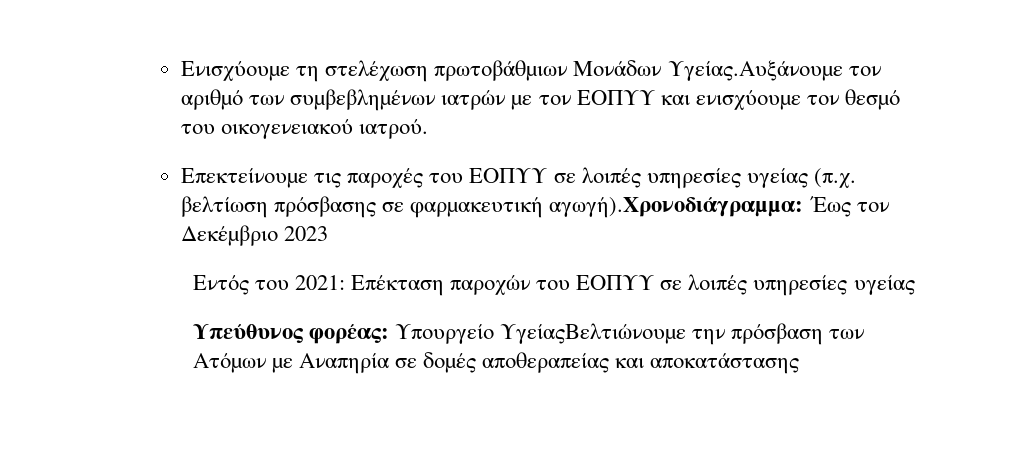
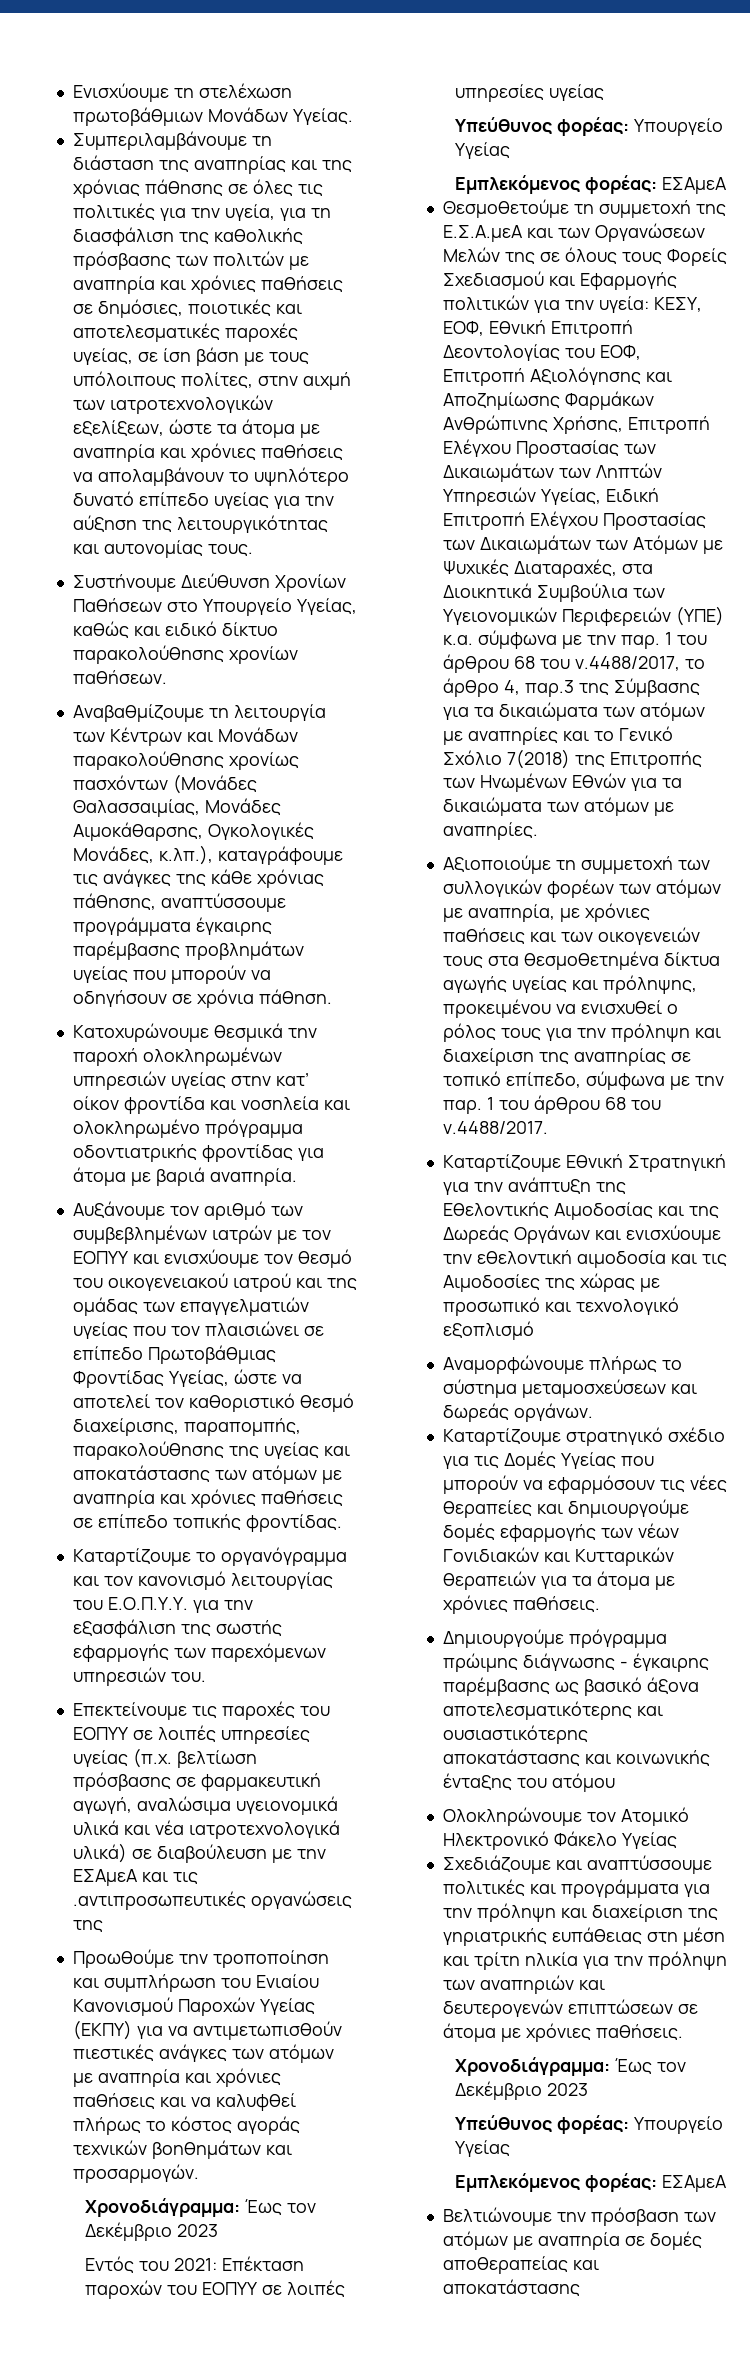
[667,60,843,81] Υγείας.Αυξάνουµε -> [293,108,354,125] [73,131,273,150] [73,155,352,174] [73,179,323,198] [73,203,331,221] [73,227,304,246] [73,251,310,270] [73,275,344,294] [73,299,303,318] [73,323,299,342] [73,347,309,366] [73,371,352,390] [73,395,274,414] [73,419,320,438] [73,443,344,462] [73,467,350,486] [73,491,334,509] [73,515,329,534] [73,540,254,558] [73,573,347,592] [73,598,358,616] [73,621,279,638] [73,645,299,664] [73,670,168,684] [73,704,327,722] [73,727,299,746] [73,751,300,770] [73,774,258,794] [73,798,282,817] [73,822,315,841] [73,845,344,865] [73,869,324,888] [73,893,287,912] [73,917,273,936] [73,941,305,960] [73,965,272,984] [73,989,333,1008] [73,1023,318,1042] [73,1047,283,1066] [73,1071,310,1090] [73,1096,350,1114] [73,1119,304,1138] [73,1144,325,1162] [73,1167,298,1186] [73,1201,166,1220] Υγείας. // Συμπεριλαμβάνουμε τη διάσταση της αναπηρίας και της χρόνιας πάθησης σε όλες τις πολιτικές για την υγεία, για τη διασφάλιση της καθολικής πρόσβασης των πολιτών με αναπηρία και χρόνιες παθήσεις σε δημόσιες, ποιοτικές και αποτελεσματικές παροχές υγείας, σε ίση βάση με τους υπόλοιπους πολίτες, στην αιχμή των ιατροτεχνολογικών εξελίξεων, ώστε τα άτομα με αναπηρία και χρόνιες παθήσεις να απολαμβάνουν το υψηλότερο δυνατό επίπεδο υγείας για την αύξηση της λειτουργικότητας και αυτονομίας τους. // Συστήνουμε Διεύθυνση Χρονίων Παθήσεων στο Yπουργείο Υγείας, καθώς και ειδικό δίκτυο παρακολούθησης χρονίων παθήσεων. // Αναβαθμίζουμε τη λειτουργία των Κέντρων και Μονάδων παρακολούθησης χρονίως πασχόντων (Μονάδες Θαλασσαιμίας, Μονάδες Αιμοκάθαρσης, Ογκολογικές Μονάδες, κ.λπ.), καταγράφουμε τις ανάγκες της κάθε χρόνιας πάθησης, αναπτύσσουμε προγράμματα έγκαιρης παρέμβασης προβλημάτων υγείας που μπορούν να οδηγήσουν σε χρόνια πάθηση. // Κατοχυρώνουμε θεσμικά την παροχή ολοκληρωμένων υπηρεσιών υγείας στην κατ’ οίκον φροντίδα και νοσηλεία και ολοκληρωμένο πρόγραμμα οδοντιατρικής φροντίδας για άτομα με βαριά αναπηρία. // Αυξάνουµε
[359,119,429,139] ιατρού. -> [233,1273,357,1292] [73,1297,310,1316] [73,1321,324,1339] [73,1345,277,1364] [73,1369,303,1388] [73,1393,355,1412] [73,1418,302,1436] [73,1441,351,1460] [73,1465,343,1484] [73,1489,344,1508] [73,1514,343,1532] [73,1547,348,1566] [73,1571,334,1590] [73,1597,254,1613] [73,1619,283,1638] [73,1643,327,1662] [73,1667,207,1686] ιατρού και της ομάδας των επαγγελματιών υγείας που τον πλαισιώνει σε επίπεδο Πρωτοβάθμιας Φροντίδας Υγείας, ώστε να αποτελεί τον καθοριστικό θεσμό διαχείρισης, παραπομπής, παρακολούθησης της υγείας και αποκατάστασης των ατόμων με αναπηρία και χρόνιες παθήσεις σε επίπεδο τοπικής φροντίδας. // Καταρτίζουμε το οργανόγραμμα και τον κανονισμό λειτουργίας του Ε.Ο.Π.Υ.Υ. για την εξασφάλιση της σωστής εφαρμογής των παρεχόμενων υπηρεσιών του.
[549,197,804,218] αγωγή).Χρονοδιάγραµµα: -> [73,1796,339,1815] [73,1820,341,1839] [73,1843,326,1863] [73,1869,199,1886] [73,1891,353,1910] [73,1920,104,1932] [73,1949,330,1968] [73,1974,320,1992] [73,1997,316,2016] [73,2020,343,2040] [73,2044,335,2063] [73,2068,282,2087] [73,2093,297,2111] [73,2116,301,2135] [73,2140,293,2159] [73,2164,200,2183] [85,2198,241,2217] αγωγή, αναλώσιμα υγειονομικά υλικά και νέα ιατροτεχνολογικά υλικά) σε διαβούλευση με την ΕΣΑμεΑ και τις .αντιπροσωπευτικές οργανώσεις της // Προωθούμε την τροποποίηση και συμπλήρωση του Ενιαίου Κανονισμού Παροχών Υγείας (ΕΚΠΥ) για να αντιμετωπισθούν πιεστικές ανάγκες των ατόμων με αναπηρία και χρόνιες παθήσεις και να καλυφθεί πλήρως το κόστος αγοράς τεχνικών βοηθημάτων και προσαρμογών. // Χρονοδιάγραµµα:
[500,323,865,345] [192,353,389,374] ΥγείαςΒελτιώνουµε την πρόσβαση των Ατόµων µε Αναπηρία -> [455,142,511,159] [455,175,728,194] [443,199,727,218] [443,223,706,242] [443,247,727,266] [443,271,678,290] [443,295,702,313] [443,320,634,338] [443,344,642,361] [443,367,673,386] [443,391,655,410] [443,415,711,434] [443,439,657,458] [443,463,663,482] [443,487,660,506] [443,511,707,530] [443,535,723,554] [443,559,654,578] [443,583,666,602] [443,606,725,626] [443,630,707,649] [443,654,705,673] [443,678,700,697] [443,702,705,721] [443,726,673,745] [443,749,703,769] [443,773,682,792] [443,797,675,816] [443,822,539,840] [443,855,711,874] [443,879,722,898] [443,903,651,922] [443,927,701,945] [443,951,721,970] [443,975,698,994] [443,999,679,1018] [443,1023,721,1042] [443,1048,692,1066] [443,1071,724,1090] [443,1095,661,1114] [443,1121,549,1134] [443,1154,727,1172] [443,1177,627,1195] [443,1202,720,1220] [443,1225,722,1244] [443,1250,727,1268] [443,1273,661,1292] [443,1297,680,1316] [443,1321,535,1340] [443,1355,683,1374] [443,1379,698,1398] [443,1403,594,1422] [443,1427,726,1446] [443,1451,654,1470] [443,1475,727,1494] [443,1499,690,1518] [443,1523,680,1542] [443,1547,675,1566] [443,1571,675,1590] [443,1595,601,1614] [443,1629,668,1648] [443,1653,710,1672] [443,1677,700,1696] [443,1701,664,1720] [443,1725,589,1744] [443,1749,711,1766] [443,1773,616,1792] [443,1807,690,1826] [443,1831,678,1850] [443,1855,713,1874] [443,1879,711,1898] [443,1903,718,1922] [443,1927,726,1946] [443,1951,727,1970] [443,1975,606,1994] [443,1999,699,2018] [443,2023,684,2042] [455,2057,687,2076] [455,2081,589,2100] [455,2115,724,2134] [455,2140,511,2157] [455,2173,728,2192] [443,2207,717,2226] [443,2231,621,2250] Υγείας // Εμπλεκόμενος φορέας: ΕΣΑμεΑ // Θεσμοθετούμε τη συμμετοχή της Ε.Σ.Α.μεΑ και των Οργανώσεων Μελών της σε όλους τους Φορείς Σχεδιασμού και Εφαρμογής πολιτικών για την υγεία: ΚΕΣΥ, ΕΟΦ, Εθνική Επιτροπή Δεοντολογίας του ΕΟΦ, Επιτροπή Αξιολόγησης και Αποζημίωσης Φαρμάκων Ανθρώπινης Χρήσης, Επιτροπή Ελέγχου Προστασίας των Δικαιωμάτων των Ληπτών Υπηρεσιών Υγείας, Ειδική Επιτροπή Ελέγχου Προστασίας των Δικαιωμάτων των Ατόμων με Ψυχικές Διαταραχές, στα Διοικητικά Συμβούλια των Υγειονομικών Περιφερειών (ΥΠΕ) κ.α. σύμφωνα με την παρ. 1 του άρθρου 68 του ν.4488/2017, το άρθρο 4, παρ.3 της Σύμβασης για τα δικαιώματα των ατόμων με αναπηρίες και το Γενικό Σχόλιο 7(2018) της Επιτροπής των Ηνωμένων Εθνών για τα δικαιώματα των ατόμων με αναπηρίες. // Αξιοποιούμε τη συμμετοχή των συλλογικών φορέων των ατόμων με αναπηρία, με χρόνιες παθήσεις και των οικογενειών τους στα θεσμοθετημένα δίκτυα αγωγής υγείας και πρόληψης, προκειμένου να ενισχυθεί ο ρόλος τους για την πρόληψη και διαχείριση της αναπηρίας σε τοπικό επίπεδο, σύμφωνα με την παρ. 1 του άρθρου 68 του ν.4488/2017. // Καταρτίζουμε Εθνική Στρατηγική για την ανάπτυξη της Εθελοντικής Αιμοδοσίας και της Δωρεάς Οργάνων και ενισχύουμε την εθελοντική αιμοδοσία και τις Αιμοδοσίες της χώρας με προσωπικό και τεχνολογικό εξοπλισμό // Αναμορφώνουμε πλήρως το σύστημα μεταμοσχεύσεων και δωρεάς οργάνων. // Καταρτίζουμε στρατηγικό σχέδιο για τις Δομές Υγείας που μπορούν να εφαρμόσουν τις νέες θεραπείες και δημιουργούμε δομές εφαρμογής των νέων Γονιδιακών και Κυτταρικών θεραπειών για τα άτομα με χρόνιες παθήσεις. // Δημιουργούμε πρόγραμμα πρώιμης διάγνωσης - έγκαιρης παρέμβασης ως βασικό άξονα αποτελεσματικότερης και ουσιαστικότερης αποκατάστασης και κοινωνικής ένταξης του ατόμου // Ολοκληρώνουμε τον Ατομικό Ηλεκτρονικό Φάκελο Υγείας // Σχεδιάζουμε και αναπτύσσουμε πολιτικές και προγράμματα για την πρόληψη και διαχείριση της γηριατρικής ευπάθειας στη μέση και τρίτη ηλικία για την πρόληψη των αναπηριών και δευτερογενών επιπτώσεων σε άτομα με χρόνιες παθήσεις. // Χρονοδιάγραµµα: Έως τον Δεκέµβριο 2023 // Υπεύθυνος φορέας: Υπουργείο Υγείας // Εμπλεκόμενος φορέας: ΕΣΑμεΑ // Βελτιώνουµε την πρόσβαση των ατόµων µε αναπηρία

